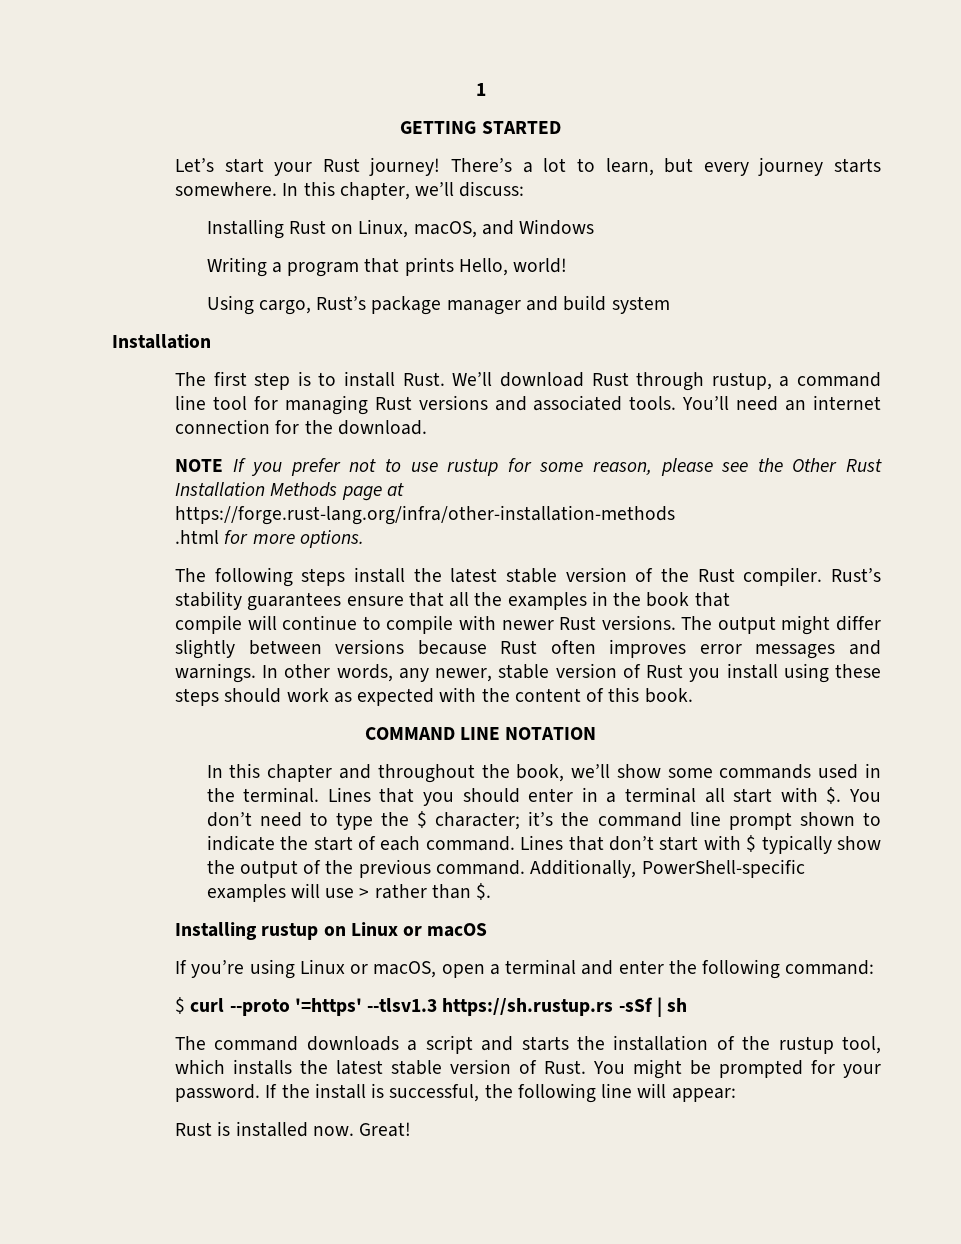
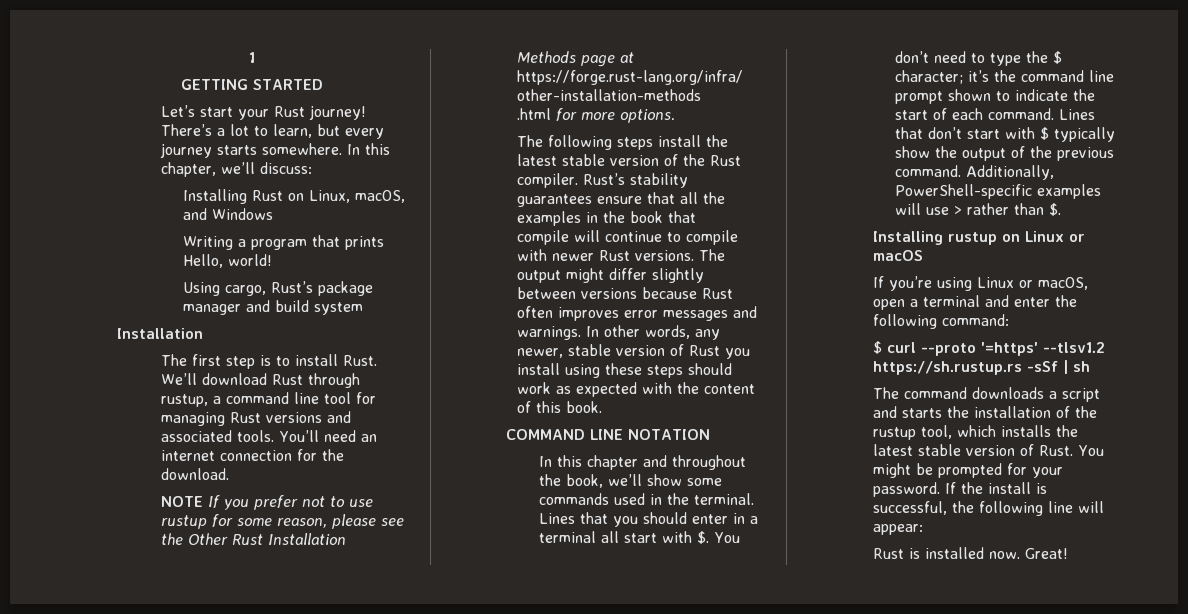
[367,998,438,1012] --tlsv1.3 -> [1043,342,1106,353] --tlsv1.2

